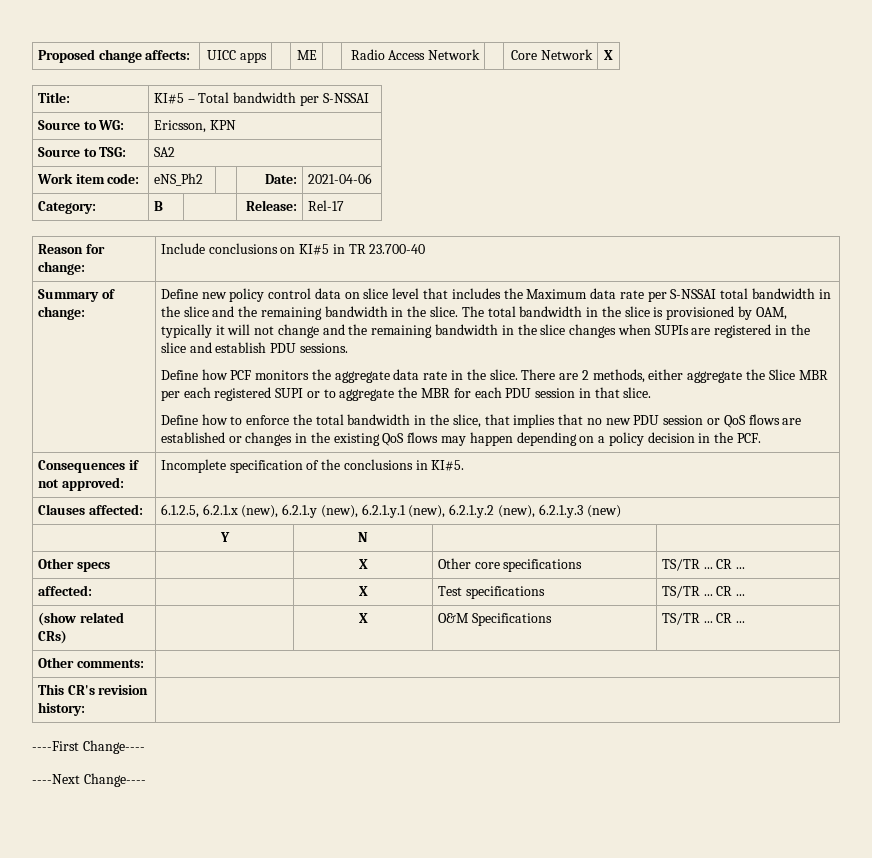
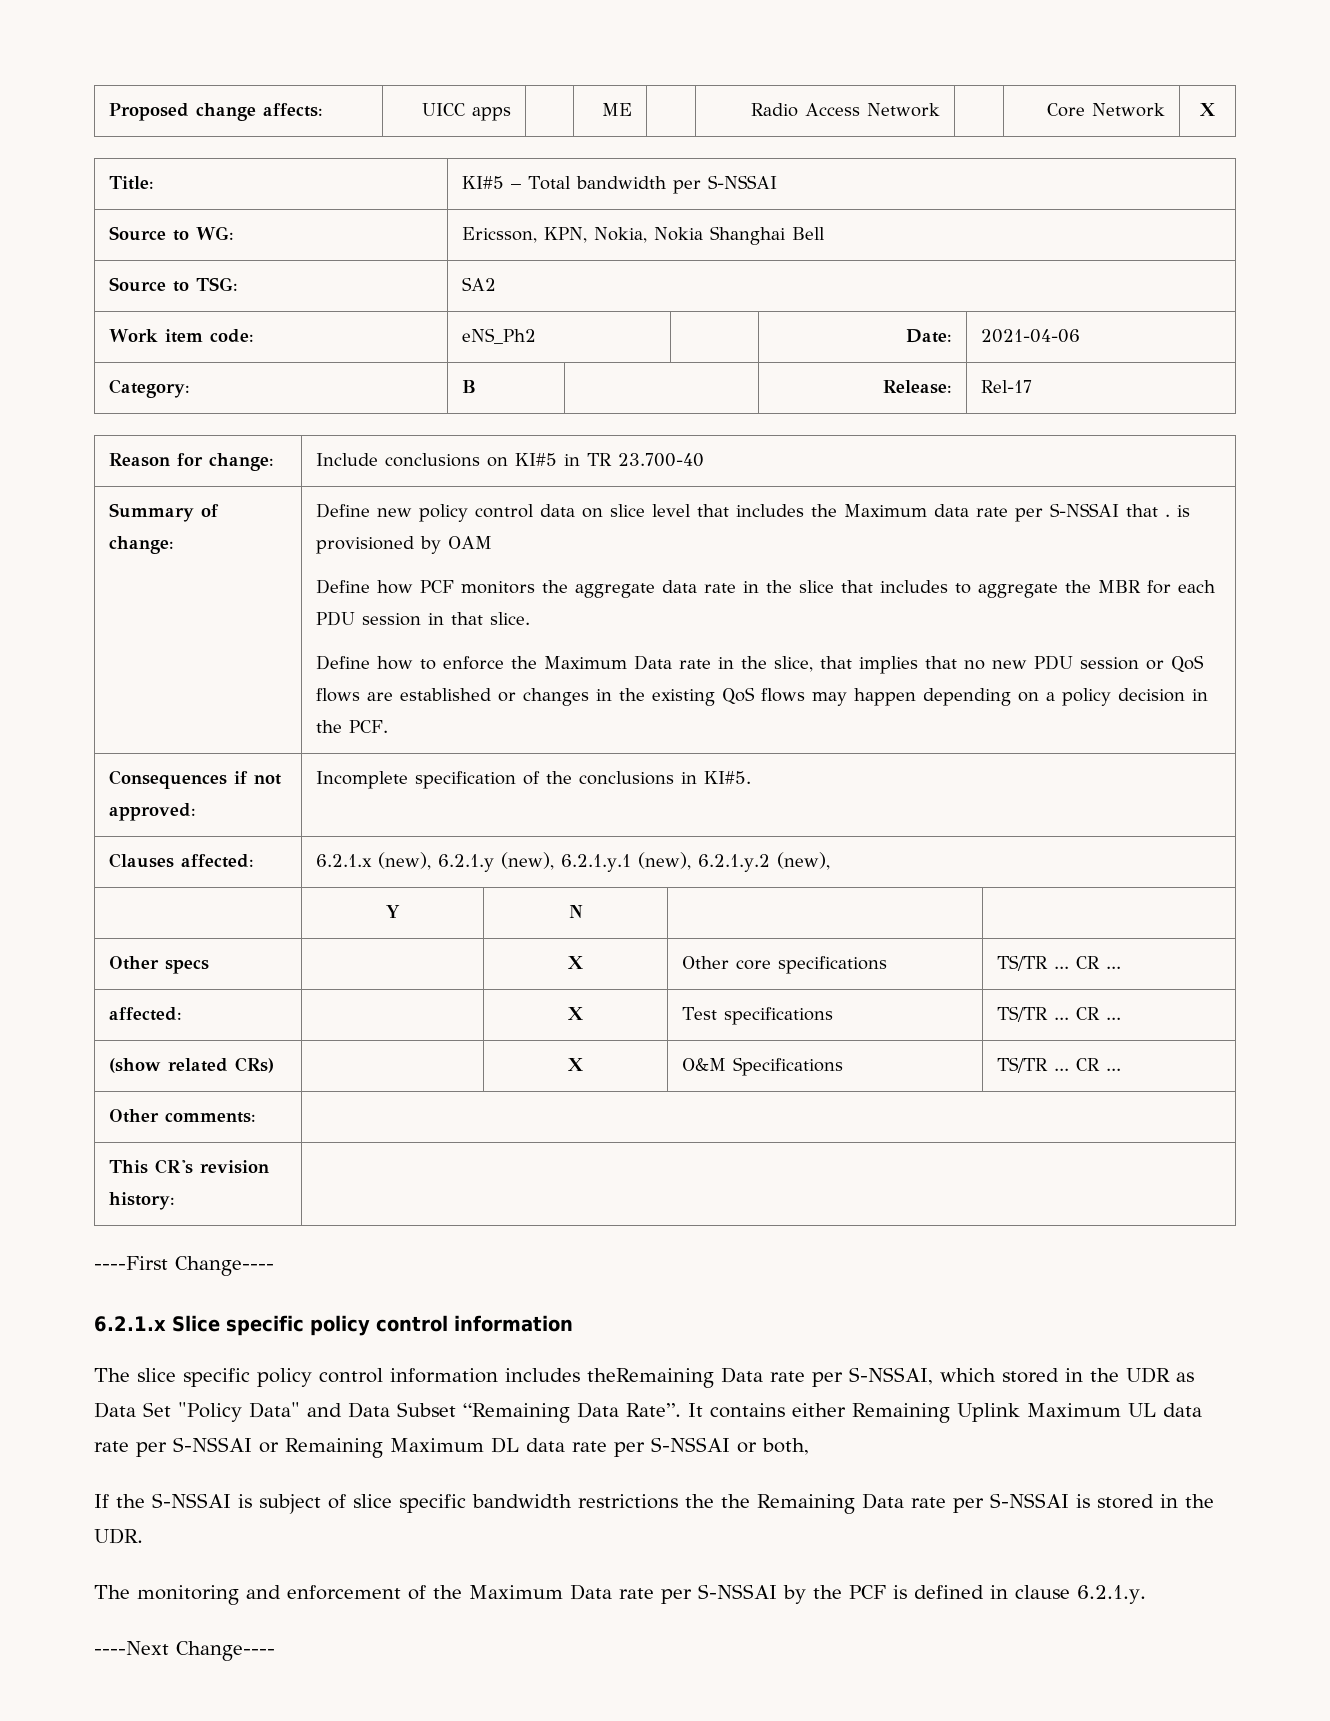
[209,120,236,130] KPN -> [544,226,826,245] KPN, Nokia, Nokia Shanghai Bell
[720,288,831,299] [160,306,787,320] [160,324,810,338] [160,342,348,353] total bandwidth in the slice and the remaining bandwidth in the slice. The total bandwidth in the slice is provisioned by OAM, typically it will not change and the remaining bandwidth in the slice changes when SUPIs are registered in the slice and establish PDU sessions. -> [1126,504,1191,517] [316,536,493,554] that . is provisioned by OAM
[489,369,828,383] [160,387,320,401] slice. There are 2 methods, either aggregate the Slice MBR per each registered SUPI or -> [799,580,949,593] slice that includes
[315,414,411,425] total bandwidth -> [544,655,712,670] Maximum Data rate
[160,504,199,518] 6.1.2.5, -> (255, 861) none
[538,504,621,518] 6.2.1.y.3 (new) -> (831, 861) none
(145, 747) none -> [94,1315,573,1336] [94,1367,1194,1388] [94,1402,1202,1423] [94,1437,809,1458] [94,1493,1214,1514] [94,1528,143,1544] [94,1584,1146,1605] // 6.2.1.x Slice specific policy control information // The slice specific policy control information includes theRemaining Data rate per S-NSSAI, which stored in the UDR as Data Set "Policy Data" and Data Subset “Remaining Data Rate”. It contains either Remaining Uplink Maximum UL data rate per S-NSSAI or Remaining Maximum DL data rate per S-NSSAI or both, // If the S-NSSAI is subject of slice specific bandwidth restrictions the the Remaining Data rate per S-NSSAI is stored in the UDR. // The monitoring and enforcement of the Maximum Data rate per S-NSSAI by the PCF is defined in clause 6.2.1.y.

